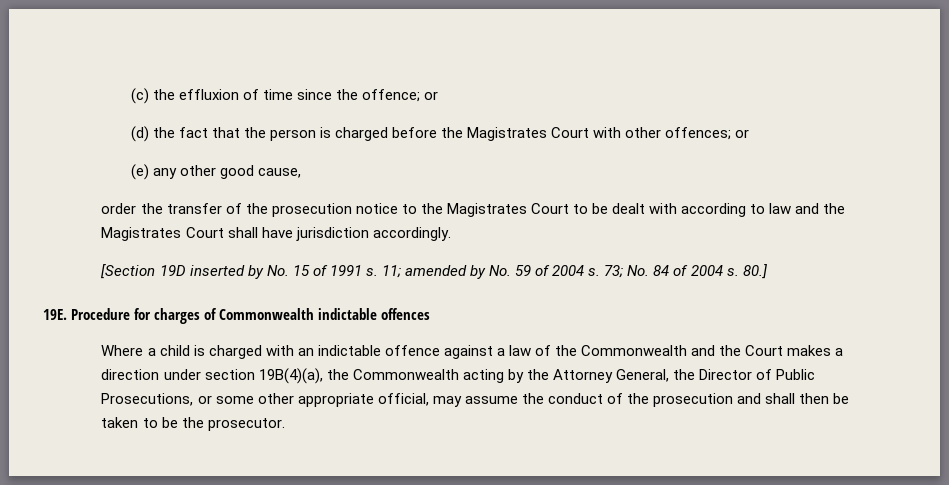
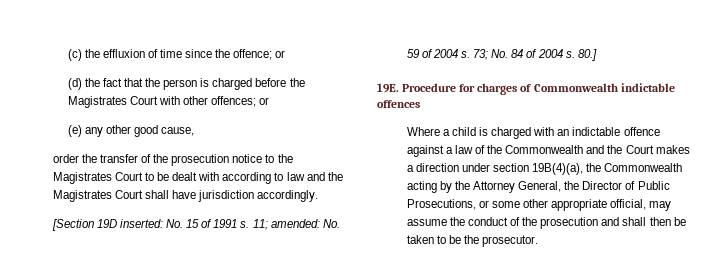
[189,265,264,279] inserted by -> [119,219,163,228] inserted:
[404,265,487,279] amended by -> [270,219,320,228] amended:

